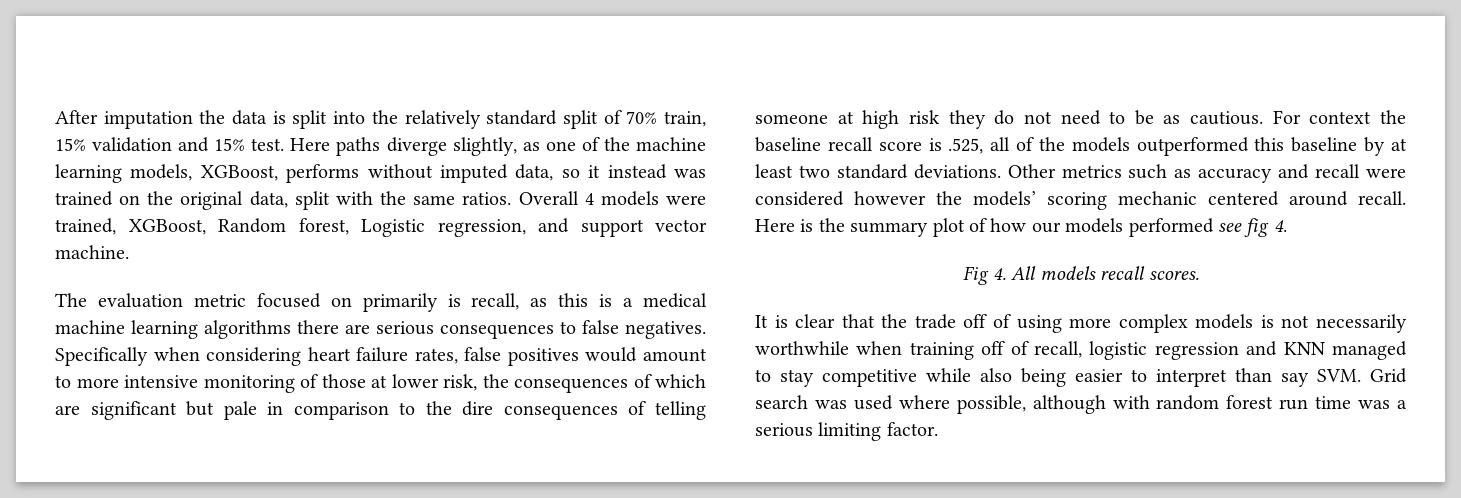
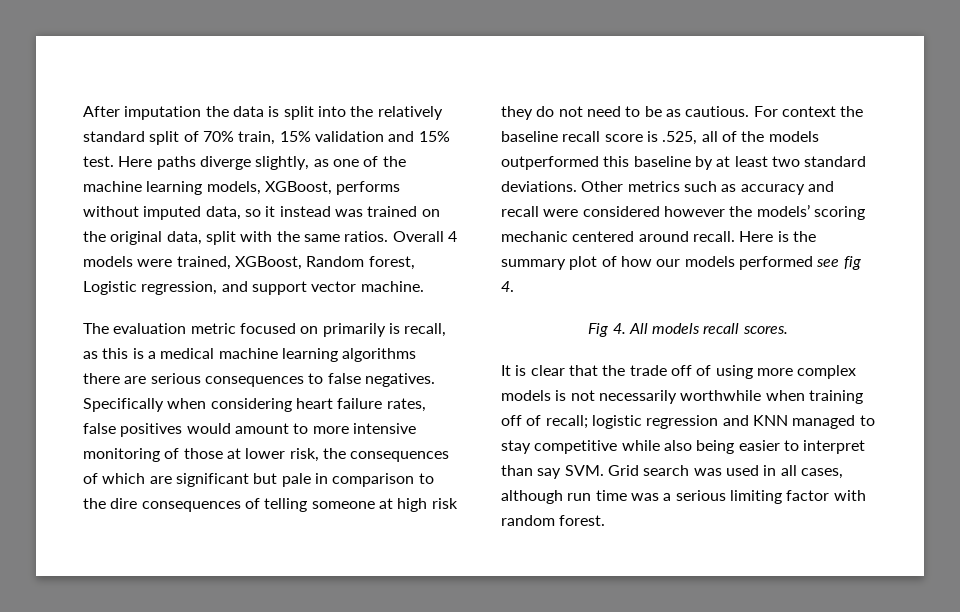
[1034,341,1082,358] recall, -> [545,415,588,429] recall;
[898,395,1274,414] where possible, although with random forest -> [763,465,843,479] [501,490,563,504] in all cases, although
[886,422,938,436] factor. -> [786,490,866,501] [501,515,606,526] factor with random forest.

